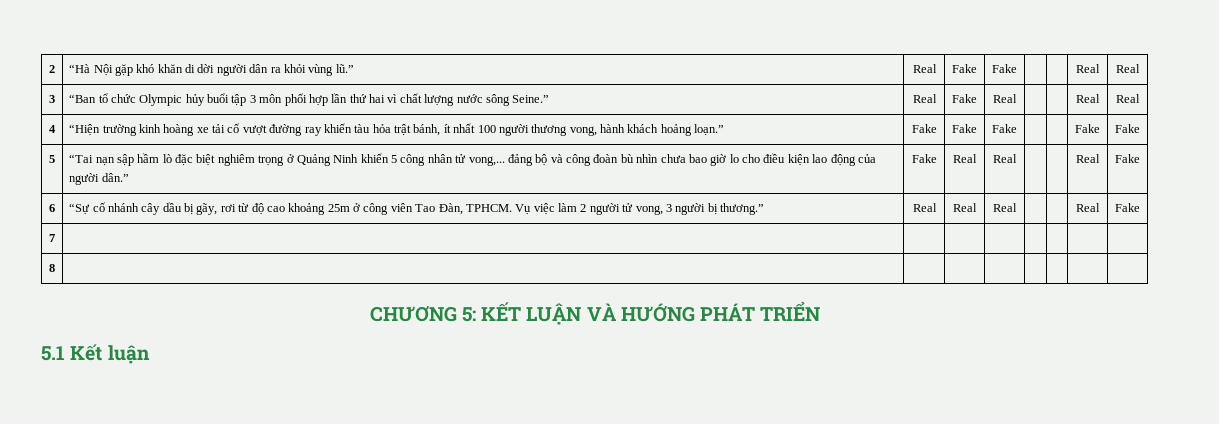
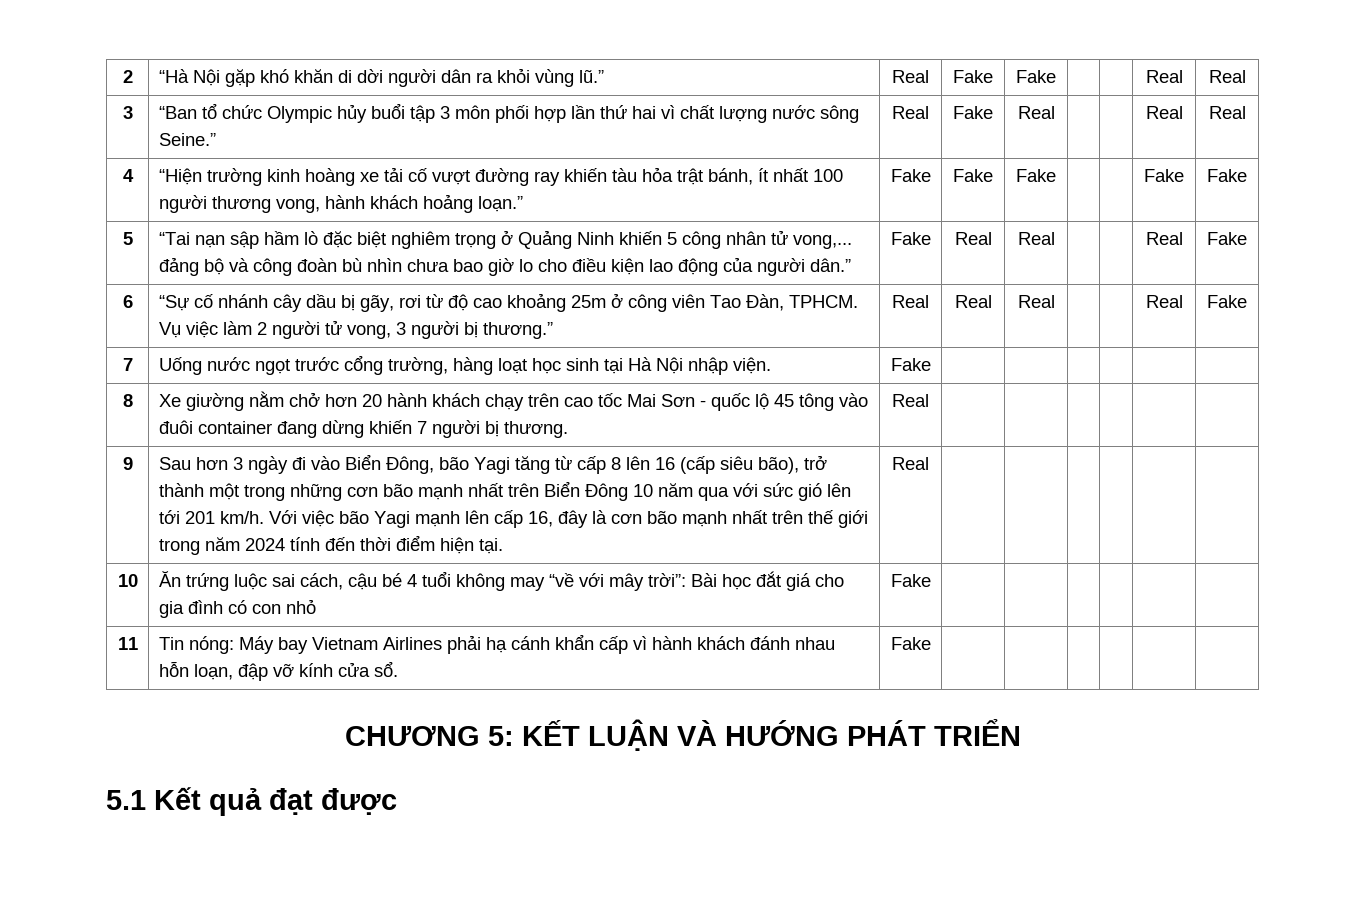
[49,264,55,272] | | | | | | | // 8 | | -> [158,355,771,375] [890,358,931,371] [122,394,133,407] [158,391,868,411] [158,420,568,438] [892,394,929,407] [122,457,133,470] [158,454,827,474] [158,481,851,501] [158,510,868,528] [158,535,503,555] [892,457,929,470] [117,574,138,587] [158,571,844,591] [158,599,316,618] [890,574,931,587] [117,637,138,650] [158,634,835,654] [158,661,398,681] [890,637,931,650] Uống nước ngọt trước cổng trường, hàng loạt học sinh tại Hà Nội nhập viện. | Fake | | | | | | // 8 | Xe giường nằm chở hơn 20 hành khách chạy trên cao tốc Mai Sơn - quốc lộ 45 tông vào đuôi container đang dừng khiến 7 người bị thương. | Real | | | | | | // 9 | Sau hơn 3 ngày đi vào Biển Đông, bão Yagi tăng từ cấp 8 lên 16 (cấp siêu bão), trở thành một trong những cơn bão mạnh nhất trên Biển Đông 10 năm qua với sức gió lên tới 201 km/h. Với việc bão Yagi mạnh lên cấp 16, đây là cơn bão mạnh nhất trên thế giới trong năm 2024 tính đến thời điểm hiện tại. | Real | | | | | | // 10 | Ăn trứng luộc sai cách, cậu bé 4 tuổi không may “về với mây trời”: Bài học đắt giá cho gia đình có con nhỏ | Fake | | | | | | // 11 | Tin nóng: Máy bay Vietnam Airlines phải hạ cánh khẩn cấp vì hành khách đánh nhau hỗn loạn, đập vỡ kính cửa sổ. | Fake
[107,345,150,364] luận -> [209,788,397,816] quả đạt được

